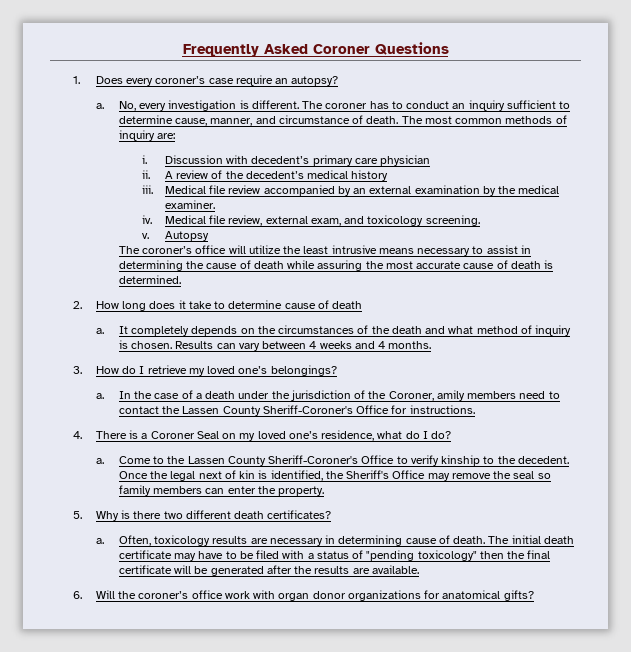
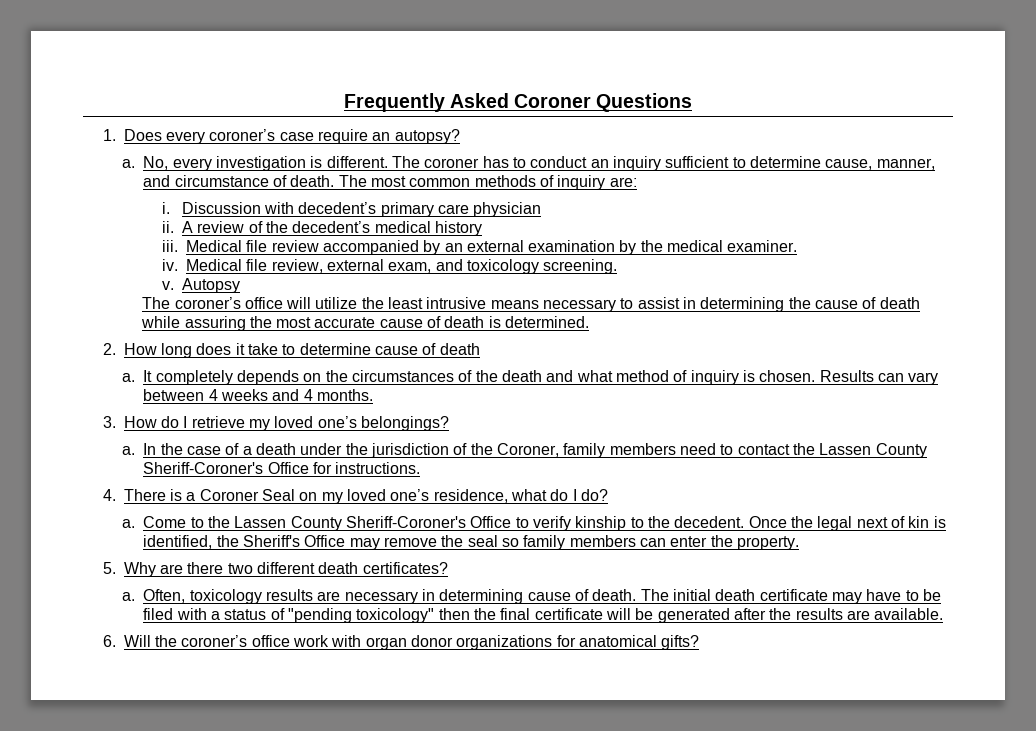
[436,390,465,401] amily -> [563,443,606,458] family
[121,510,131,519] is -> [160,564,184,574] are

